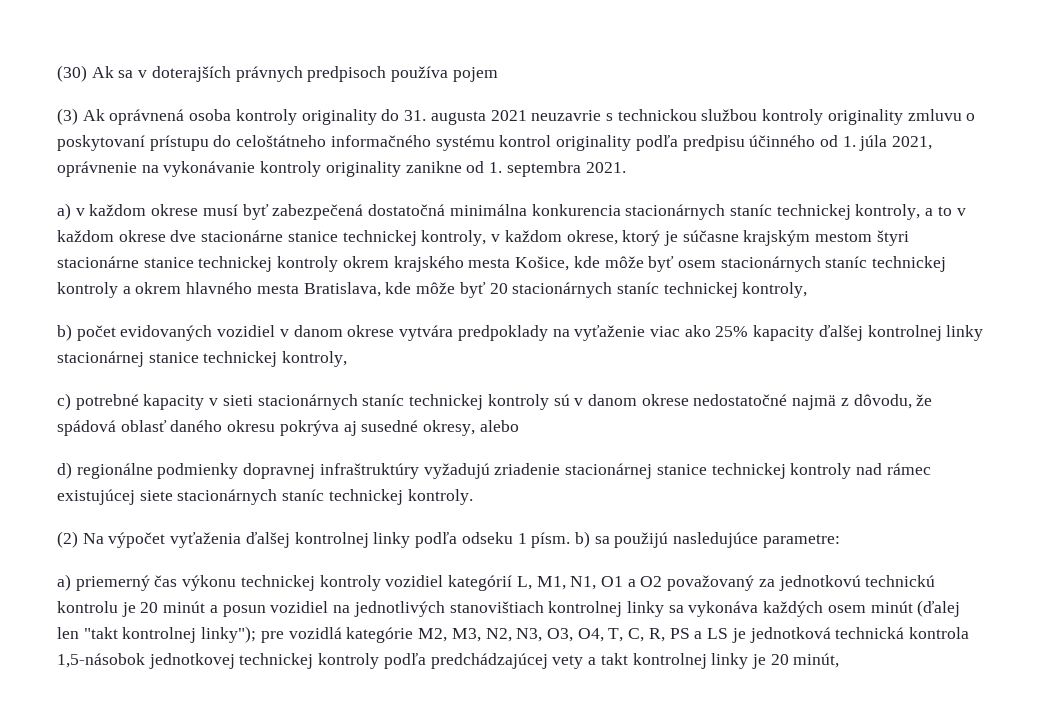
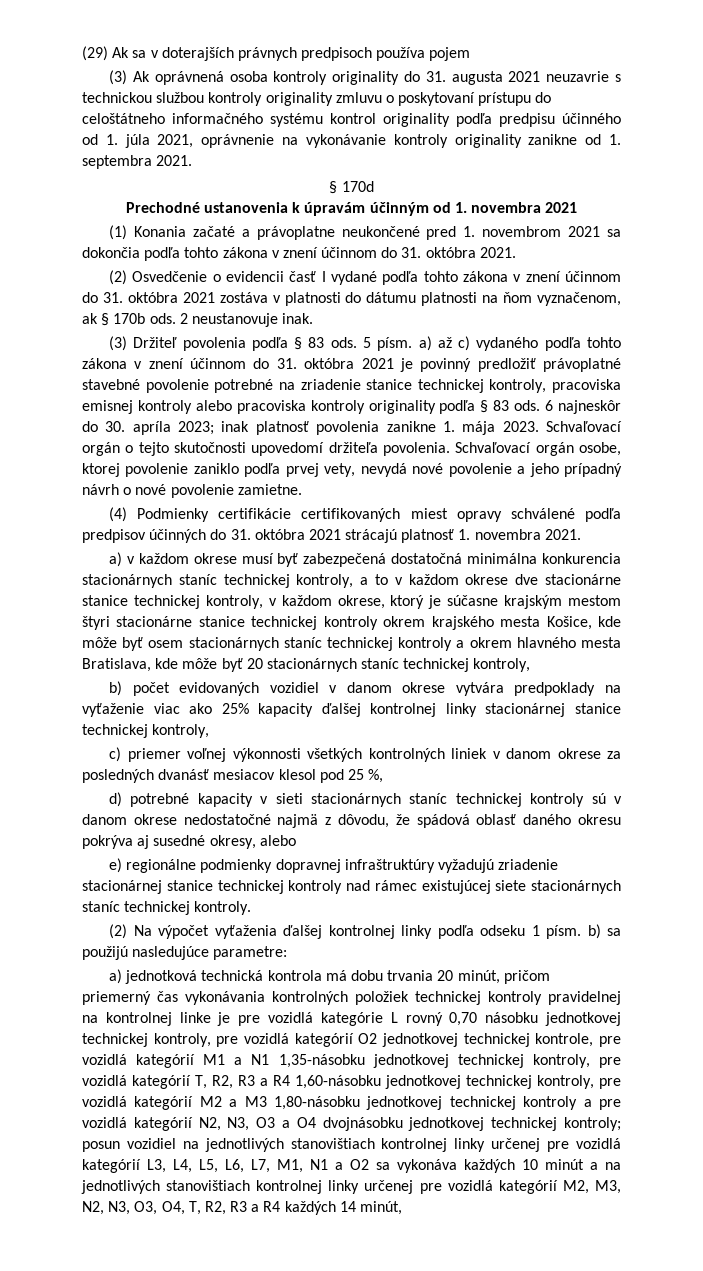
[57,65,87,82] (30) -> [82,46,108,61] (29)
(626, 167) none -> [329,181,374,194] [125,202,578,216] [109,225,621,240] [82,247,516,261] [109,270,622,285] [82,292,622,306] [82,313,314,327] [109,336,621,351] [82,358,621,372] [82,379,621,393] [82,400,622,414] [82,421,622,435] [82,442,621,456] [82,463,622,477] [82,484,302,498] [109,507,621,522] [82,529,581,543] // § 170d // Prechodné ustanovenia k úpravám účinným od 1. novembra 2021 // (1) Konania začaté a právoplatne neukončené pred 1. novembrom 2021 sa dokončia podľa tohto zákona v znení účinnom do 31. októbra 2021. // (2) Osvedčenie o evidencii časť I vydané podľa tohto zákona v znení účinnom do 31. októbra 2021 zostáva v platnosti do dátumu platnosti na ňom vyznačenom, ak § 170b ods. 2 neustanovuje inak. // (3) Držiteľ povolenia podľa § 83 ods. 5 písm. a) až c) vydaného podľa tohto zákona v znení účinnom do 31. októbra 2021 je povinný predložiť právoplatné stavebné povolenie potrebné na zriadenie stanice technickej kontroly, pracoviska emisnej kontroly alebo pracoviska kontroly originality podľa § 83 ods. 6 najneskôr do 30. apríla 2023; inak platnosť povolenia zanikne 1. mája 2023. Schvaľovací orgán o tejto skutočnosti upovedomí držiteľa povolenia. Schvaľovací orgán osobe, ktorej povolenie zaniklo podľa prvej vety, nevydá nové povolenie a jeho prípadný návrh o nové povolenie zamietne. // (4) Podmienky certifikácie certifikovaných miest opravy schválené podľa predpisov účinných do 31. októbra 2021 strácajú platnosť 1. novembra 2021.
(71, 401) none -> [127,748,621,762] [82,769,384,783] [109,792,123,807] priemer voľnej výkonnosti všetkých kontrolných liniek v danom okrese za posledných dvanásť mesiacov klesol pod 25 %, // d)
[57,462,72,479] d) -> [109,858,123,873] e)
[75,575,936,591] [57,601,218,617] priemerný čas výkonu technickej kontroly vozidiel kategórií L, M1, N1, O1 a O2 považovaný za jednotkovú technickú kontrolu je 20 minút a -> [125,970,550,984] [82,991,621,1005] [82,1012,621,1026] [82,1033,622,1047] [82,1054,621,1068] [82,1075,621,1089] [82,1096,621,1110] [82,1117,621,1131] jednotková technická kontrola má dobu trvania 20 minút, pričom priemerný čas vykonávania kontrolných položiek technickej kontroly pravidelnej na kontrolnej linke je pre vozidlá kategórie L rovný 0,70 násobku jednotkovej technickej kontroly, pre vozidlá kategórií O2 jednotkovej technickej kontrole, pre vozidlá kategórií M1 a N1 1,35-násobku jednotkovej technickej kontroly, pre vozidlá kategórií T, R2, R3 a R4 1,60-násobku jednotkovej technickej kontroly, pre vozidlá kategórií M2 a M3 1,80-násobku jednotkovej technickej kontroly a pre vozidlá kategórií N2, N3, O3 a O4 dvojnásobku jednotkovej technickej kontroly;
[668,600,961,617] [57,626,414,643] sa vykonáva každých osem minút (ďalej len "takt kontrolnej linky"); pre vozidlá kategórie -> [491,1138,622,1152] [82,1159,621,1173] [81,1180,558,1194] určenej pre vozidlá kategórií L3, L4, L5, L6, L7, M1, N1 a O2 sa vykonáva každých 10 minút a na jednotlivých stanovištiach kontrolnej linky určenej pre vozidlá kategórií
[628,627,969,643] [57,653,789,669] C, R, PS a LS je jednotková technická kontrola 1,5-násobok jednotkovej technickej kontroly podľa predchádzajúcej vety a takt kontrolnej linky je 20 -> [204,1201,356,1215] R2, R3 a R4 každých 14

